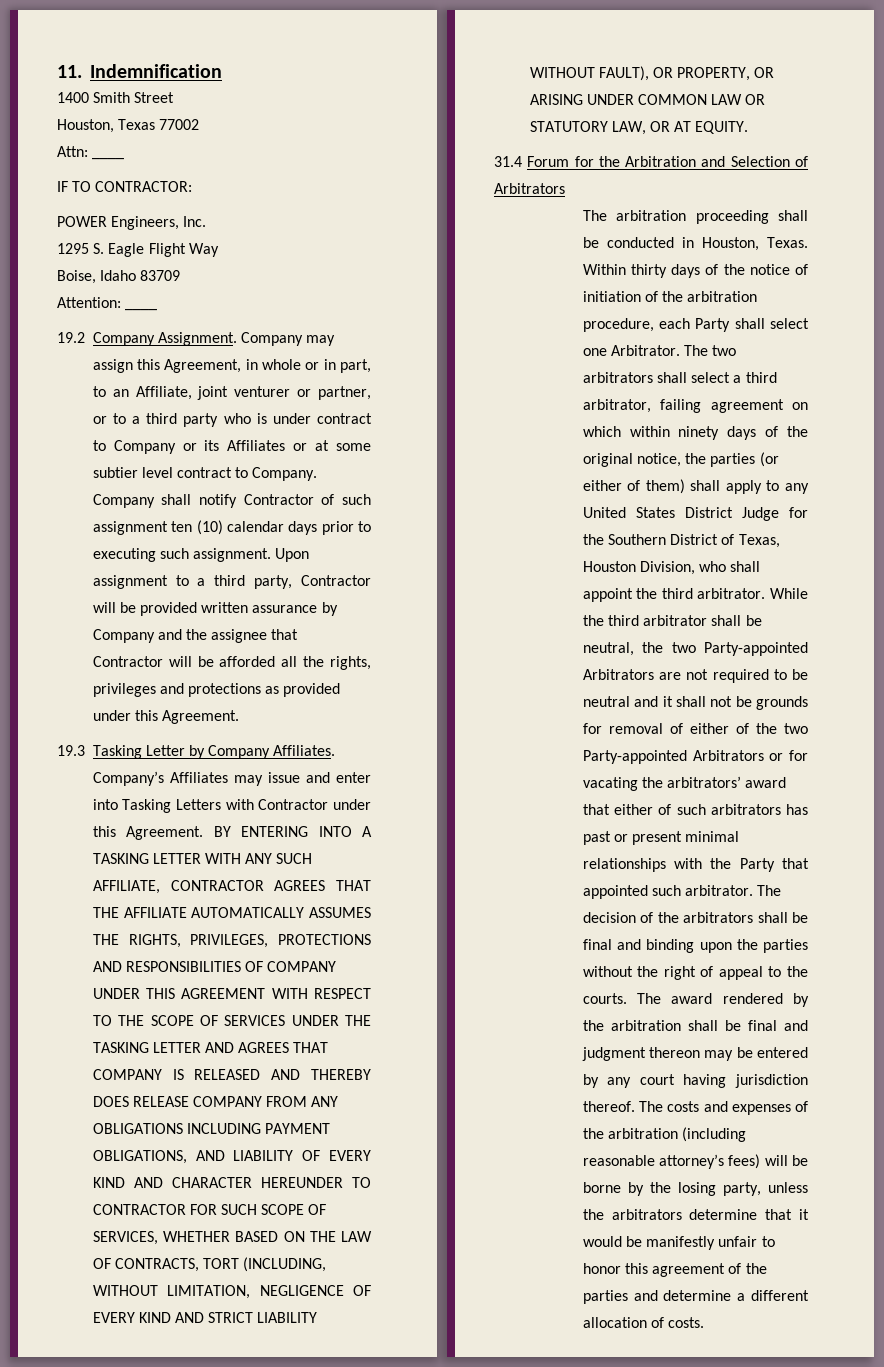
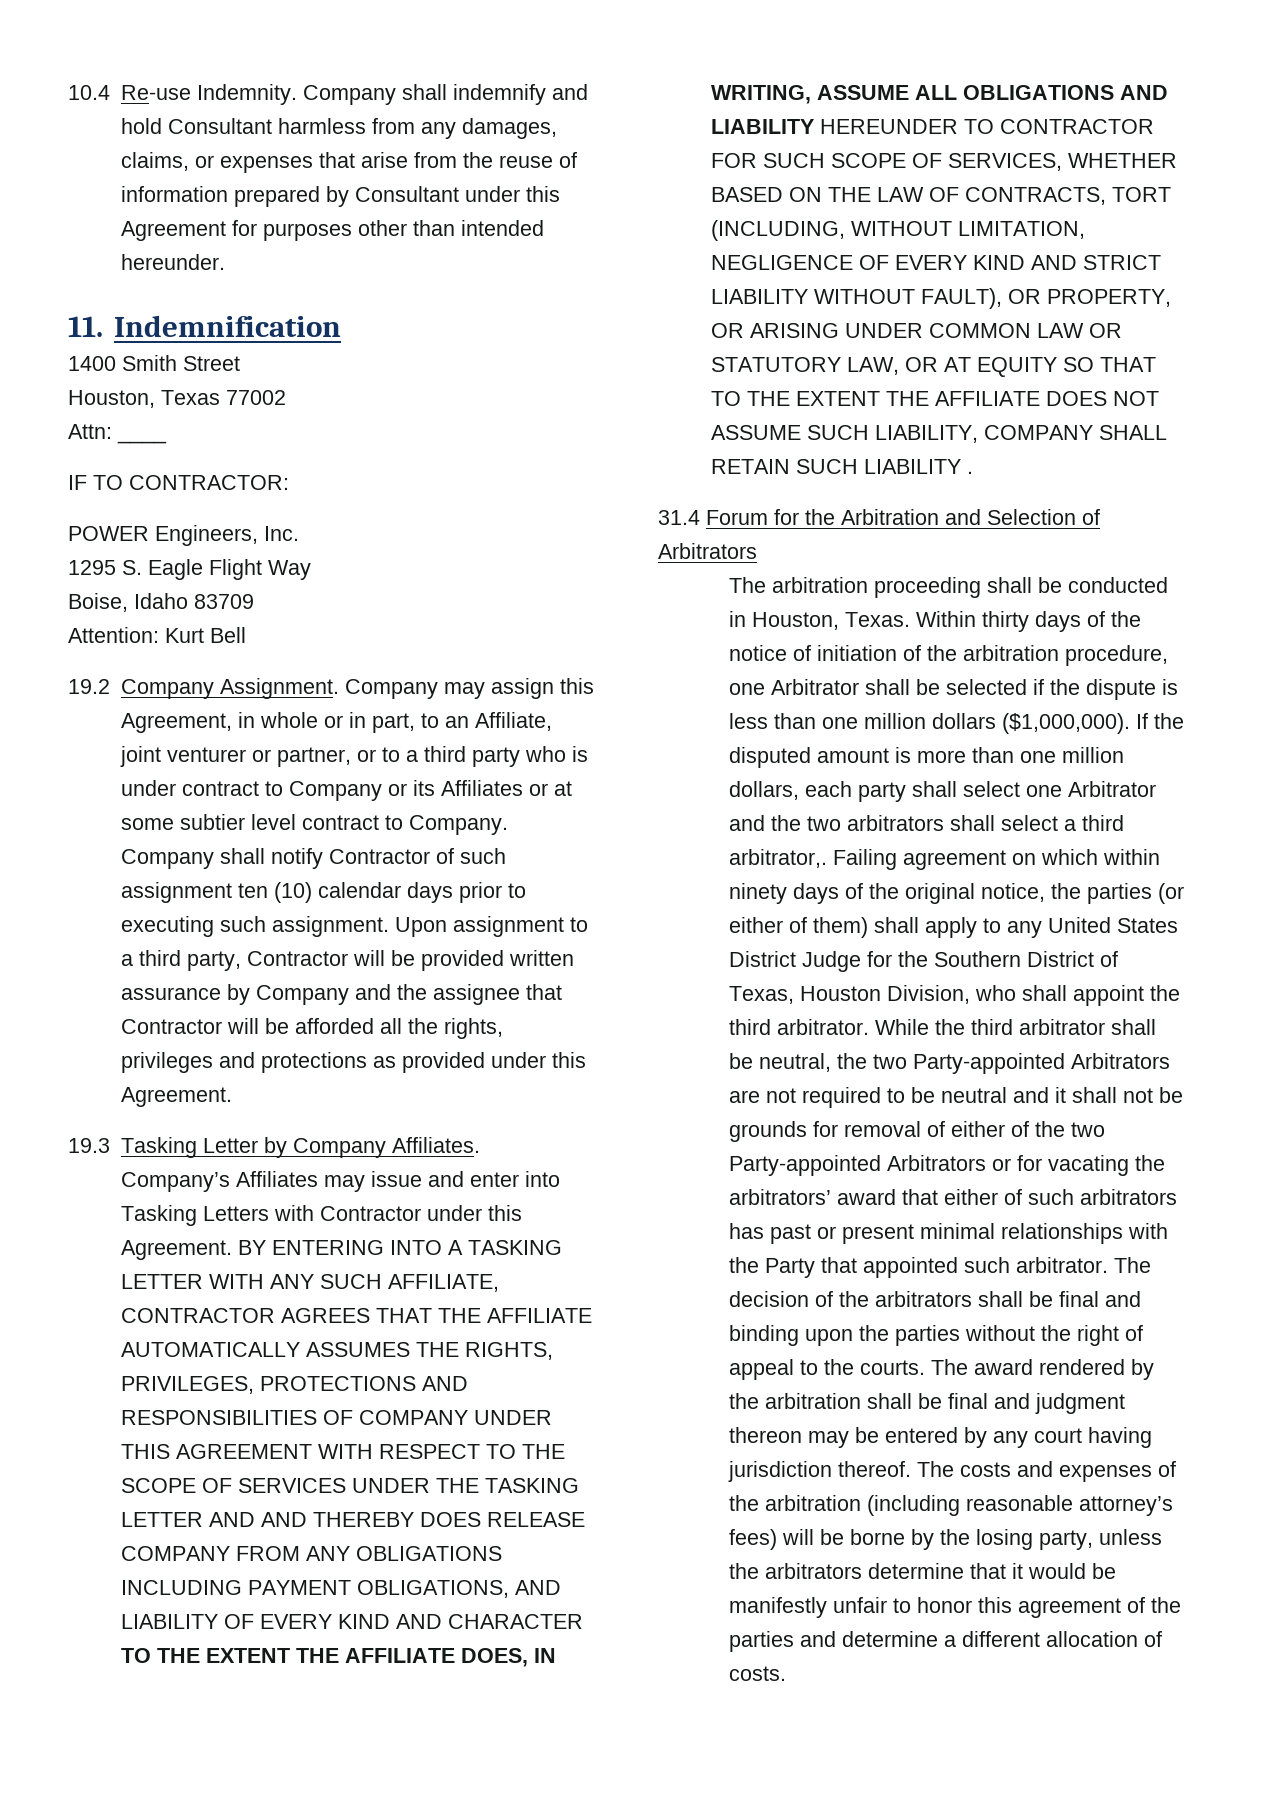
(57, 71) none -> [68,84,588,105] [120,118,557,139] [120,152,577,173] [120,186,560,207] [120,220,544,241] [120,254,225,270] 10.4 Re-use Indemnity. Company shall indemnify and hold Consultant harmless from any damages, claims, or expenses that arise from the reuse of information prepared by Consultant under this Agreement for purposes other than intended hereunder. //
[125,308,158,311] ____ -> [165,627,246,643] Kurt Bell
[238,1042,329,1053] [92,1069,261,1080] AGREES THAT COMPANY IS RELEASED -> (255, 1519) none
(252, 1182) none -> [120,1648,556,1667] [710,85,1168,104] [710,119,814,134] TO THE EXTENT THE AFFILIATE DOES, IN WRITING, ASSUME ALL OBLIGATIONS AND LIABILITY
[695,121,749,134] EQUITY. -> [976,357,1156,377] [710,391,1159,406] [710,425,1167,443] [710,459,973,474] EQUITY SO THAT TO THE EXTENT THE AFFILIATE DOES NOT ASSUME SUCH LIABILITY, COMPANY SHALL RETAIN SUCH LIABILITY .
[659,318,809,332] [582,345,709,356] each Party shall select one Arbitrator. The -> [728,679,1178,700] [728,713,1184,734] [728,747,1124,768] [728,781,1156,802] [728,815,801,831] one Arbitrator shall be selected if the dispute is less than one million dollars ($1,000,000). If the disputed amount is more than one million dollars, each party shall select one Arbitrator and the
[582,399,702,413] arbitrator, failing -> [728,849,897,870] arbitrator,. Failing

